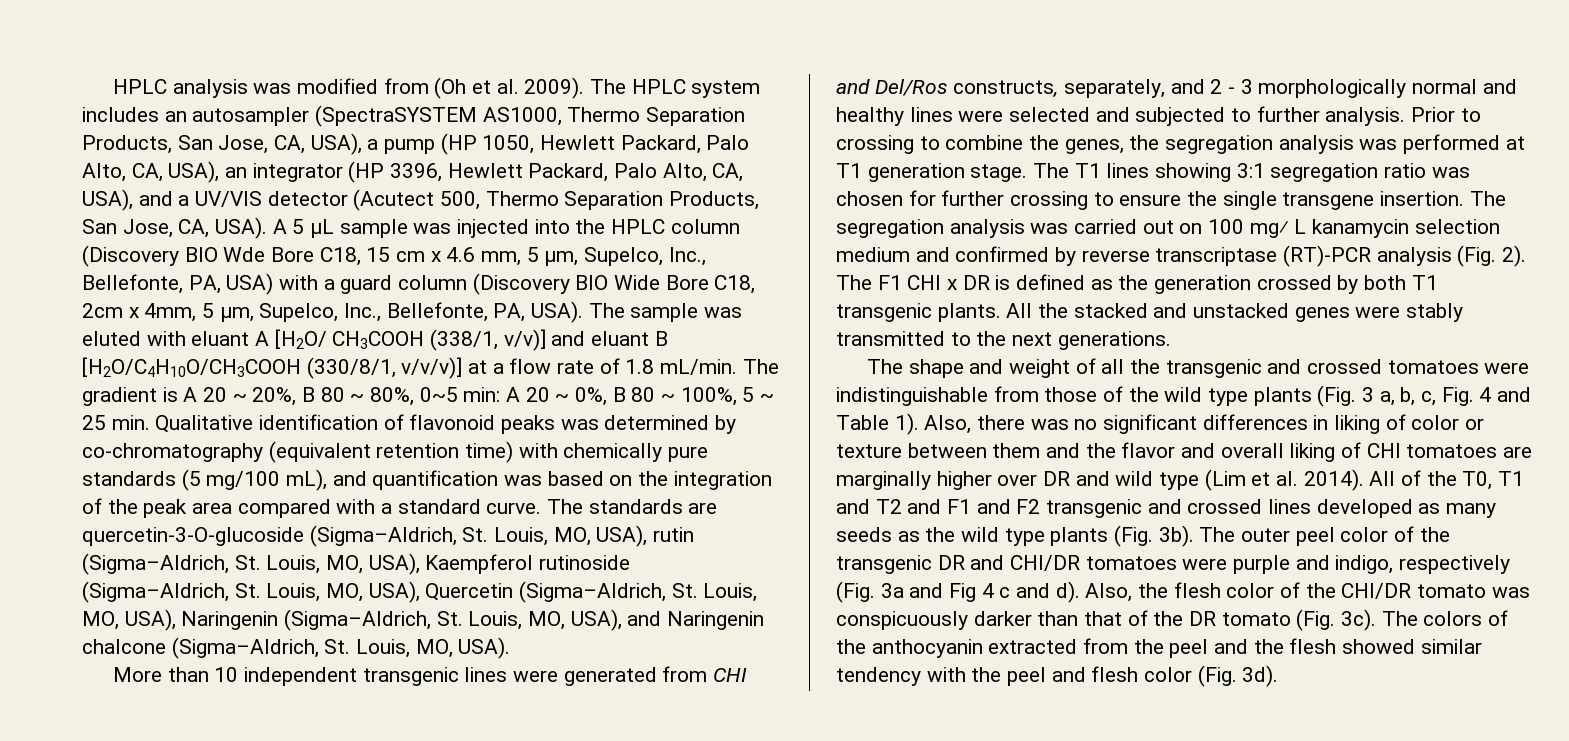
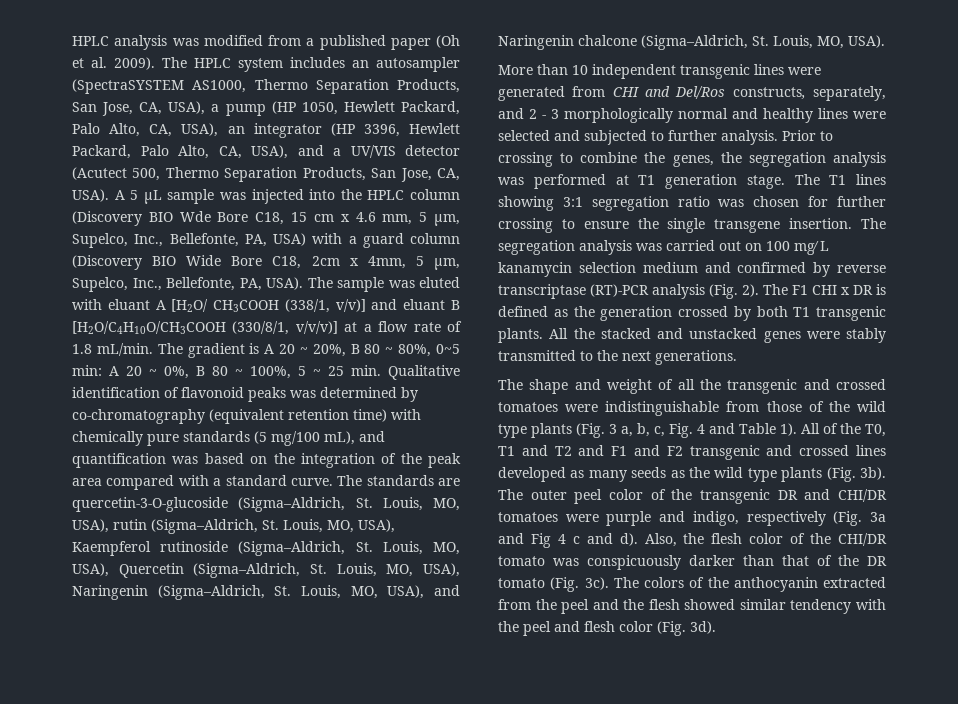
(429, 86) none -> [306,35,431,50] a published paper
[924,414,1485,434] [836,442,1533,462] [836,469,1364,491] Also, there was no significant differences in liking of color or texture between them and the flavor and overall liking of CHI tomatoes are marginally higher over DR and wild type (Lim et al. 2014). -> (797, 429) none

